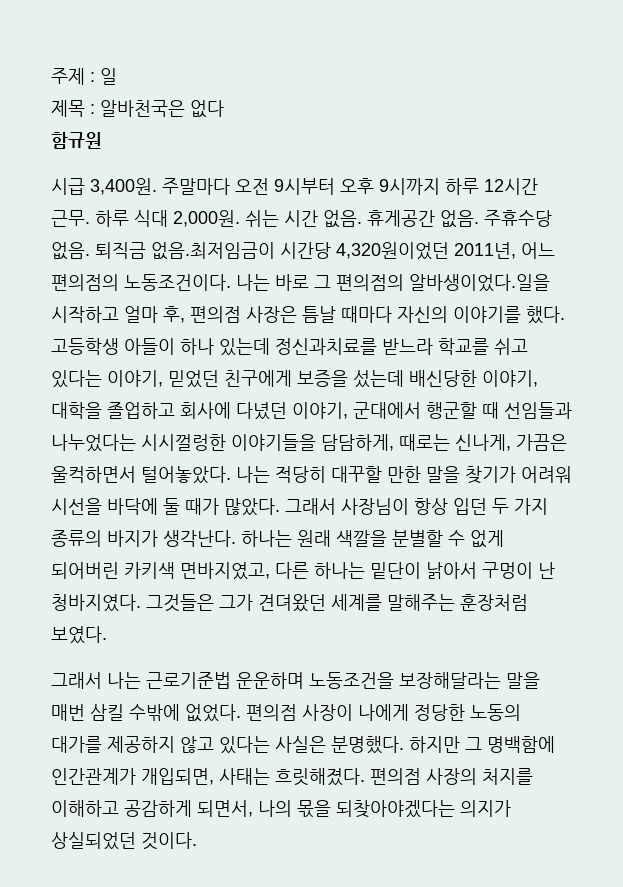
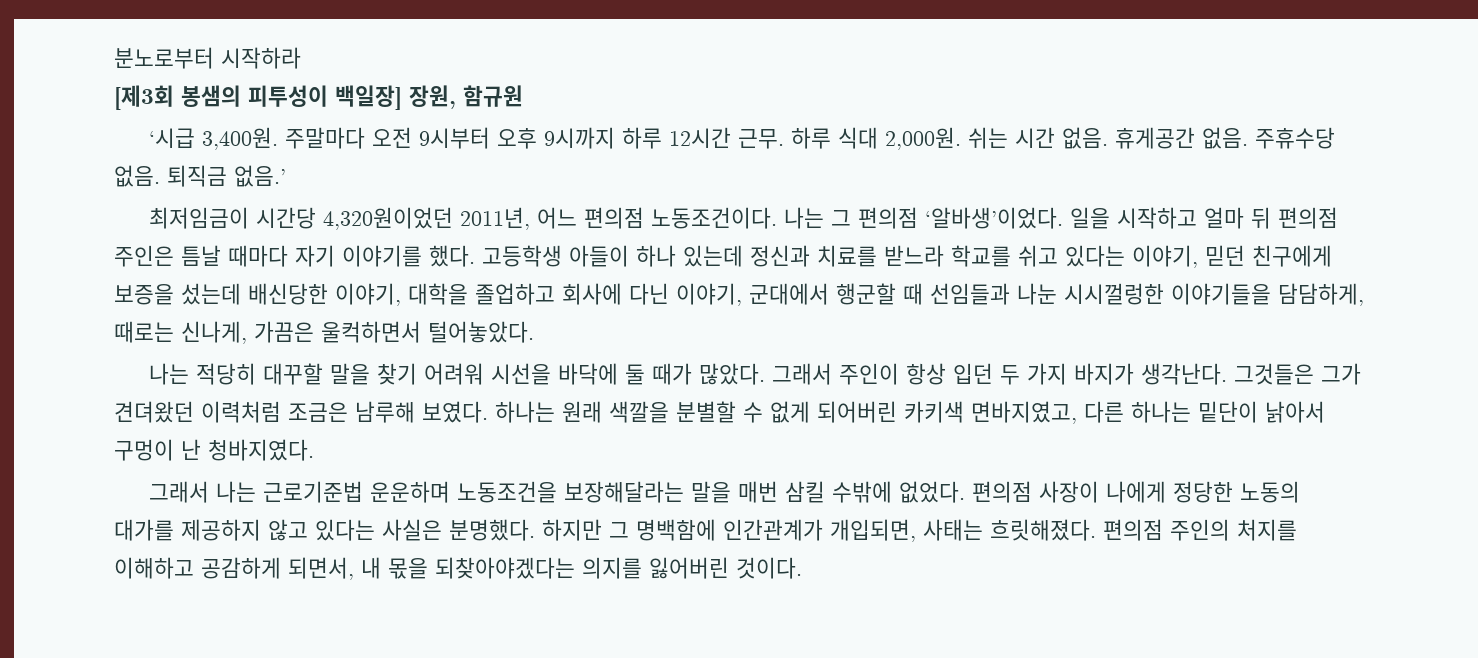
[51,68,117,85] [51,100,224,118] 주제 : 일 // 제목 : 알바천국은 없다 // -> [114,47,301,69] [114,85,456,110] 분노로부터 시작하라 // [제3회 봉샘의 피투성이 백일장] 장원,
[51,178,85,195] 시급 -> [148,128,195,148] ‘시급
[151,242,275,260] 없음.최저임금이 -> [234,165,286,187] [148,207,249,229] 없음.’ // 최저임금이
[51,274,119,291] 편의점의 -> [583,207,644,229] 편의점
[275,274,550,292] [51,306,297,323] 바로 그 편의점의 알바생이었다.일을 시작하고 얼마 후, 편의점 사장은 -> [830,207,1338,229] [114,245,174,267] 그 편의점 ‘알바생’이었다. 일을 시작하고 얼마 뒤 편의점 주인은
[397,306,448,323] 자신의 -> [295,245,335,267] 자기
[275,338,377,355] 정신과치료를 -> [750,245,877,267] 정신과 치료를
[168,370,219,388] 믿었던 -> [1205,245,1245,266] 믿던
[236,402,287,420] 다녔던 -> [629,283,669,305] 다닌
[51,434,136,452] 나누었다는 -> [1017,283,1057,305] 나눈
(231, 475) none -> (534, 332) //
[387,466,516,484] 만한 말을 찾기가 -> [329,363,417,385] 말을 찾기
[341,498,409,515] 사장님이 -> [838,363,899,385] 주인이
[51,530,102,547] 종류의 -> (1067, 374) none
(236, 538) none -> [1233,363,1361,385] [114,401,488,423] 그것들은 그가 견뎌왔던 이력처럼 조금은 남루해 보였다.
[146,594,528,612] [51,626,107,644] 그것들은 그가 견뎌왔던 세계를 말해주는 훈장처럼 보였다. -> (314, 450) none
[426,768,477,785] 사장의 -> [1170,519,1230,541] 주인의
[258,800,292,817] 나의 -> [361,557,381,579] 내
[460,800,511,817] [51,832,136,850] 의지가 상실되었던 -> [582,557,729,579] 의지를 잃어버린

